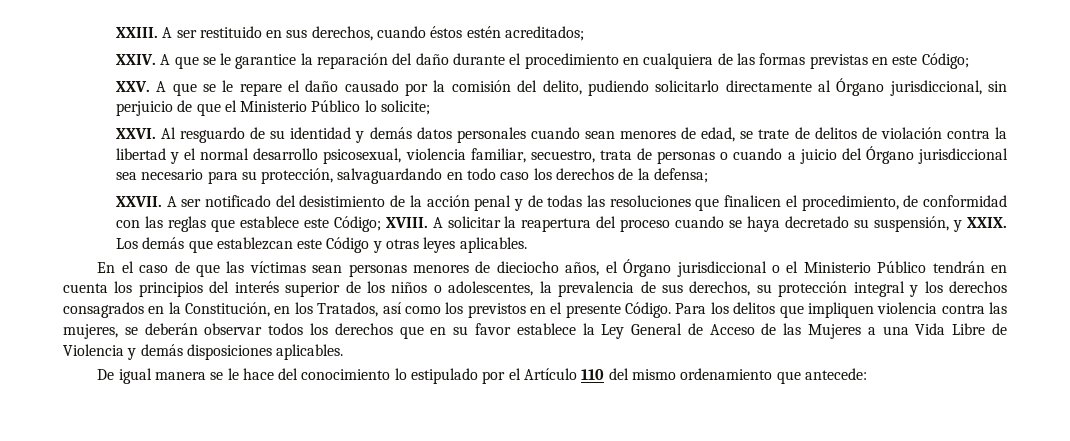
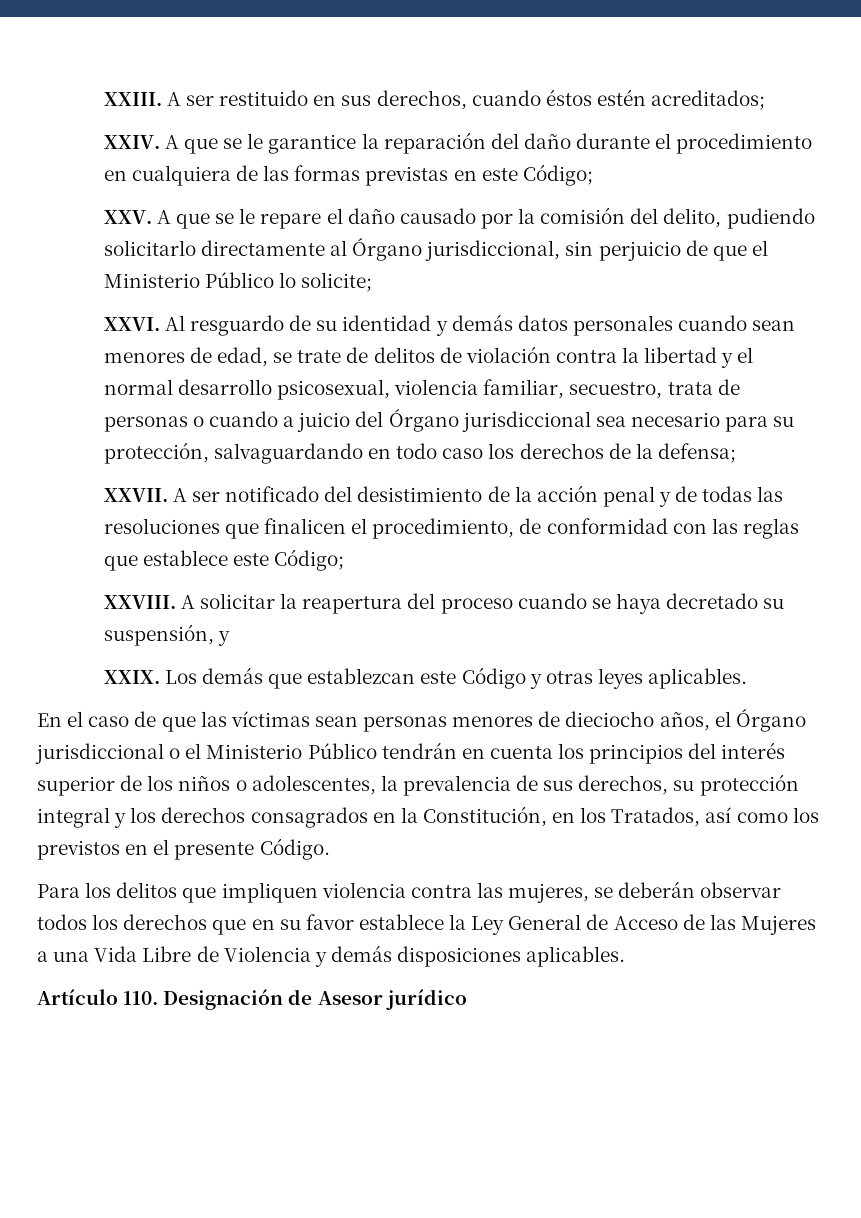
[385,217,428,228] XVIII. -> [103,595,176,609] // XXVIII.
(963, 226) none -> (230, 638) //
(672, 310) none -> (330, 849) //
[97,368,868,384] De igual manera se le hace del conocimiento lo estipulado por el Artículo 110 del mismo ordenamiento que antecede: -> [37,989,467,1010] Artículo 110. Designación de Asesor jurídico

